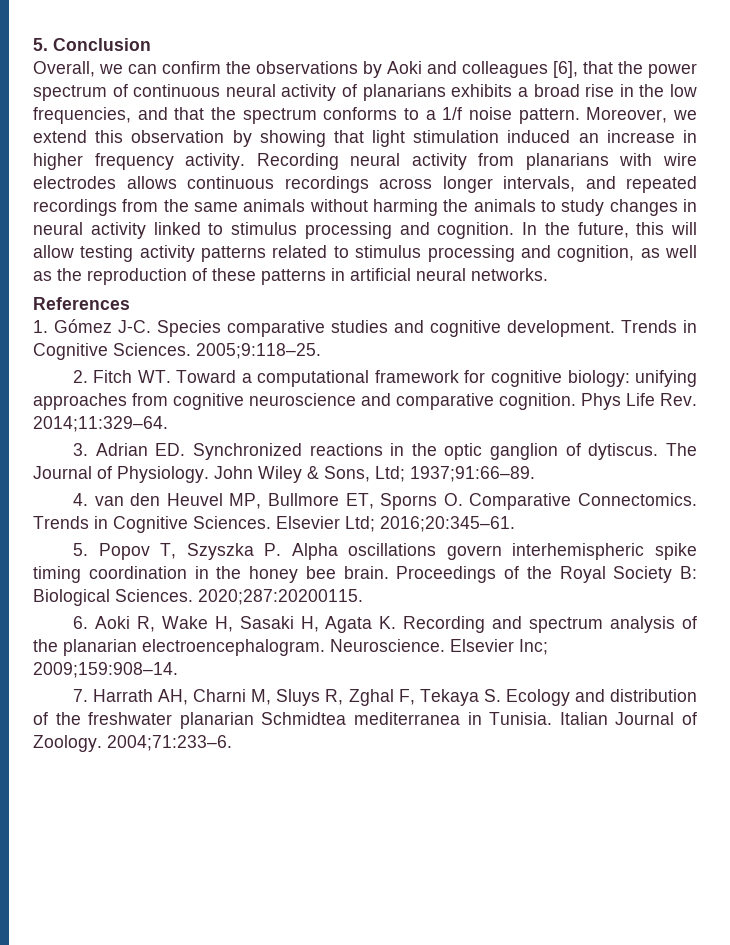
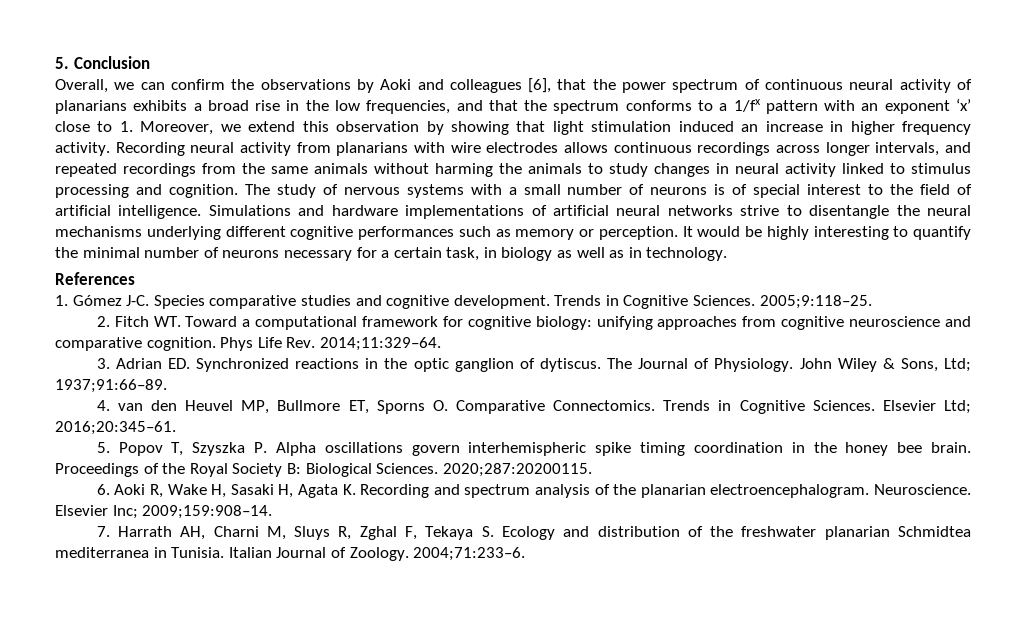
[442,107,580,124] 1/f noise pattern. -> [733,98,972,114] [55,121,133,132] 1/fx pattern with an exponent ‘x’ close to 1.
[522,222,697,238] [33,245,698,262] [33,268,548,285] In the future, this will allow testing activity patterns related to stimulus processing and cognition, as well as the reproduction of these patterns in artificial neural networks. -> [244,184,973,198] [55,205,972,219] [55,226,971,240] [55,247,728,261] The study of nervous systems with a small number of neurons is of special interest to the field of artificial intelligence. Simulations and hardware implementations of artificial neural networks strive to disentangle the neural mechanisms underlying different cognitive performances such as memory or perception. It would be highly interesting to quantify the minimal number of neurons necessary for a certain task, in biology as well as in technology.

